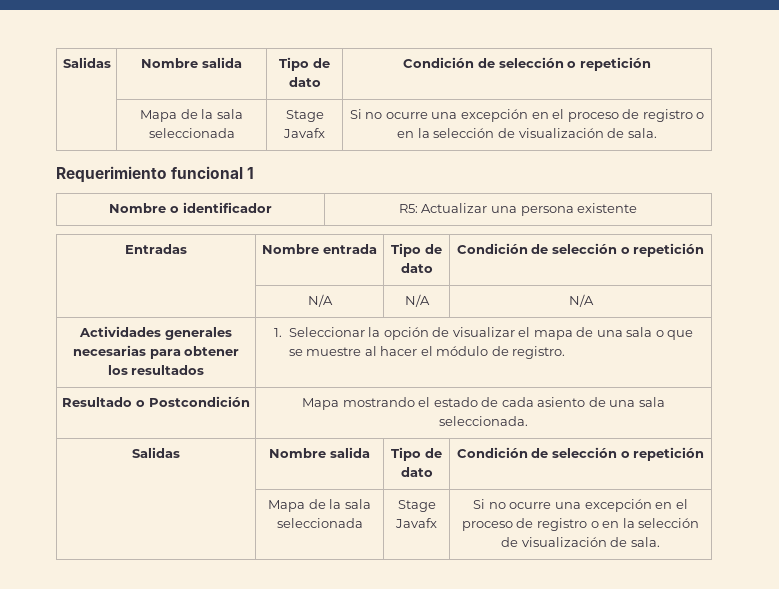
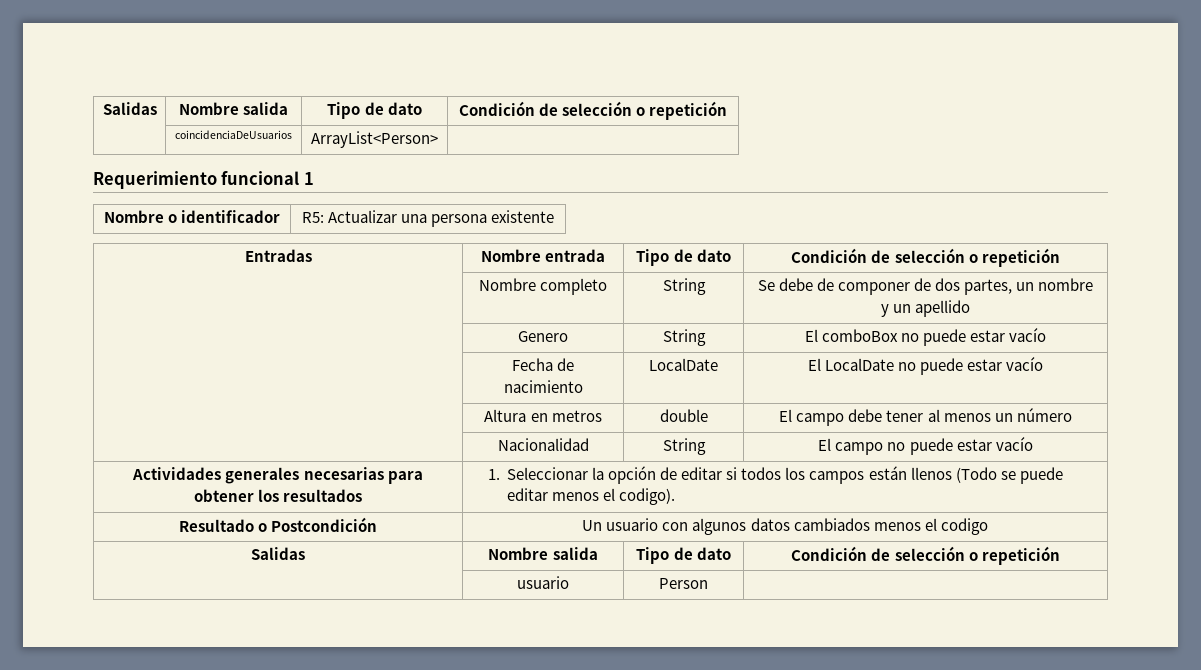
[140,109,243,122] [148,128,235,138] [285,110,324,122] [283,128,325,138] [349,109,705,122] [397,128,657,138] Mapa de la sala seleccionada | Stage Javafx | Si no ocurre una excepción en el proceso de registro o en la selección de visualización de sala. -> [175,130,292,139] [311,131,438,148] coincidenciaDeUsuarios | ArrayList<Person> |
[307,294,333,307] [404,294,430,307] [568,294,594,307] N/A | N/A | N/A -> [478,278,608,295] [662,278,706,295] [757,278,1094,295] [880,300,971,317] [518,331,568,342] [662,329,706,346] [804,328,1047,346] [511,358,575,371] [503,380,583,393] [649,358,718,371] [807,357,1044,375] [484,409,602,422] [659,409,708,422] [779,408,1072,426] [497,438,589,451] [662,438,706,455] [818,437,1033,455] Nombre completo | String | Se debe de componer de dos partes, un nombre y un apellido // | Genero | String | El comboBox no puede estar vacío // | Fecha de nacimiento | LocalDate | El LocalDate no puede estar vacío // | Altura en metros | double | El campo debe tener al menos un número // | Nacionalidad | String | El campo no puede estar vacío
[452,327,694,340] [288,346,566,359] [62,396,250,407] [302,397,665,410] [439,416,528,426] visualizar el mapa de una sala o que se muestre al hacer el módulo de registro. // Resultado o Postcondición | Mapa mostrando el estado de cada asiento de una sala seleccionada. -> [681,466,1063,484] [507,488,676,505] [178,517,378,532] [582,518,988,535] editar si todos los campos están llenos (Todo se puede editar menos el codigo). // Resultado o Postcondición | Un usuario con algunos datos cambiados menos el codigo
[268,499,371,512] [276,518,363,528] [397,500,436,512] [395,518,437,528] [473,499,688,512] [461,518,700,531] [501,537,660,547] Mapa de la sala seleccionada | Stage Javafx | Si no ocurre una excepción en el proceso de registro o en la selección de visualización de sala. -> [517,576,569,589] [659,578,708,589] usuario | Person |

